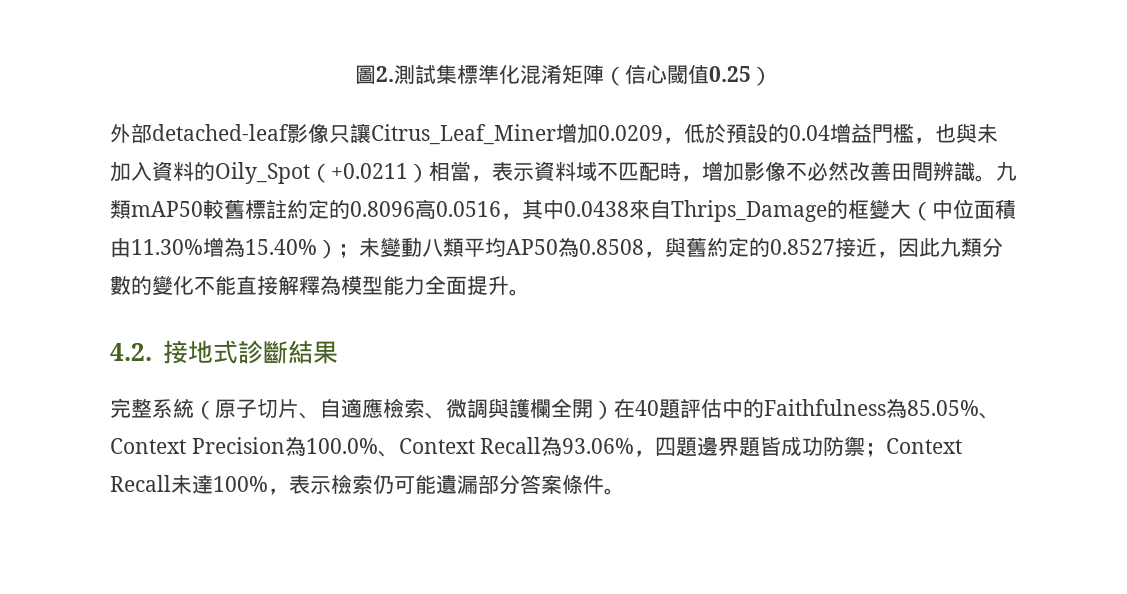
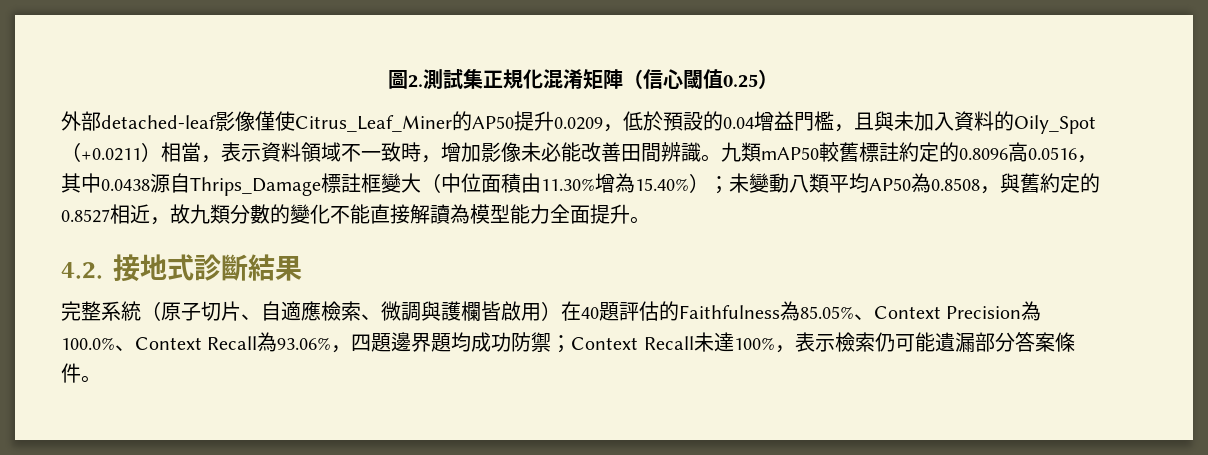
[457,64,499,84] 標準 -> [482,69,523,89] 正規
[329,123,598,145] 只讓Citrus_Leaf_Miner增加 -> [255,111,554,132] 僅使Citrus_Leaf_Miner的AP50提升
[935,124,956,143] 也 -> [854,112,874,130] 且
[576,162,660,181] 域不匹配 -> [301,142,401,162] 領域不一致
[786,162,849,181] 不必然 -> [521,142,581,162] 未必能
[629,199,848,222] 來自Thrips_Damage的 -> [150,173,361,196] 源自Thrips_Damage標註
[835,238,940,258] 接近，因此 -> [110,204,190,225] 相近，故
[299,276,320,295] 釋 -> [430,204,450,224] 讀
[551,398,593,418] 全開 -> [481,301,541,321] 皆啟用
[722,398,743,419] 中 -> (659, 311) none
[760,437,782,456] 皆 -> [451,332,472,352] 均

